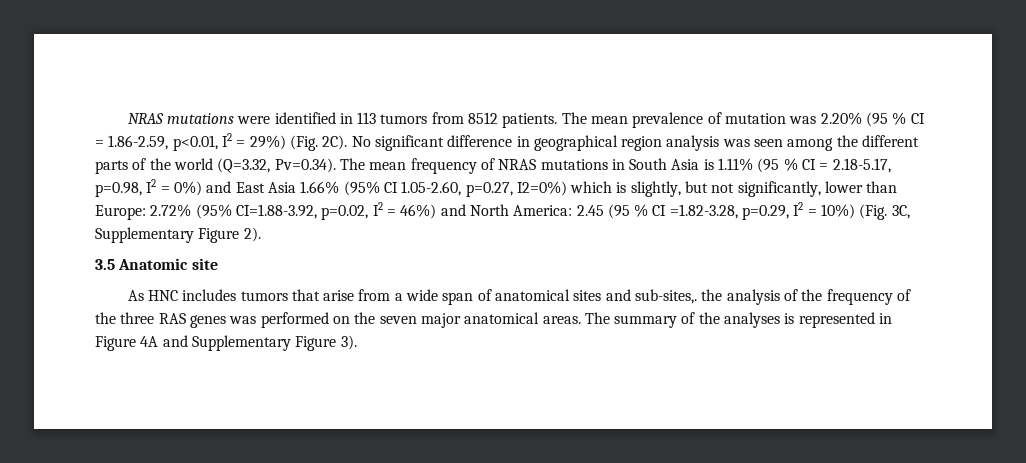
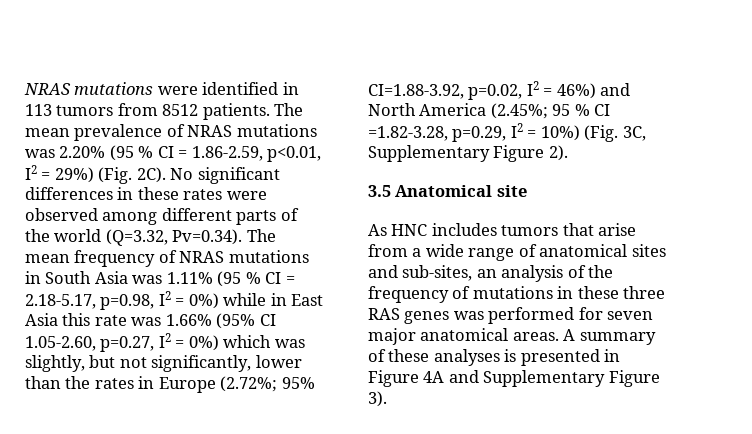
[725,113,787,124] mutation -> [187,124,317,137] NRAS mutations
[447,135,858,151] difference in geographical region analysis was seen among the -> [25,187,267,200] [25,208,158,225] differences in these rates were observed among
[703,159,714,170] is -> [132,275,163,284] was
[206,181,296,193] and East Asia -> [223,293,324,306] [25,313,162,326] while in East Asia this rate was
[516,181,627,196] I2=0%) which is -> [158,333,305,351] I2 = 0%) which was
[95,204,232,220] Europe: 2.72% (95% -> [65,376,315,393] the rates in Europe (2.72%; 95%
[513,204,630,219] America: 2.45 (95 -> [419,103,571,119] America (2.45%; 95
[118,258,189,270] Anatomic -> [395,185,493,197] Anatomical
[442,292,474,305] span -> [468,248,515,261] range
[635,289,723,304] sub-sites,. the -> [402,265,497,281] sub-sites, an
[95,312,116,324] the -> [472,286,619,299] mutations in these
[332,312,376,324] on the -> [578,307,603,320] for
[584,312,610,324] The -> [563,329,576,341] A
[698,312,720,324] the -> [388,349,430,362] these
[798,312,875,328] represented -> [520,349,600,366] presented

